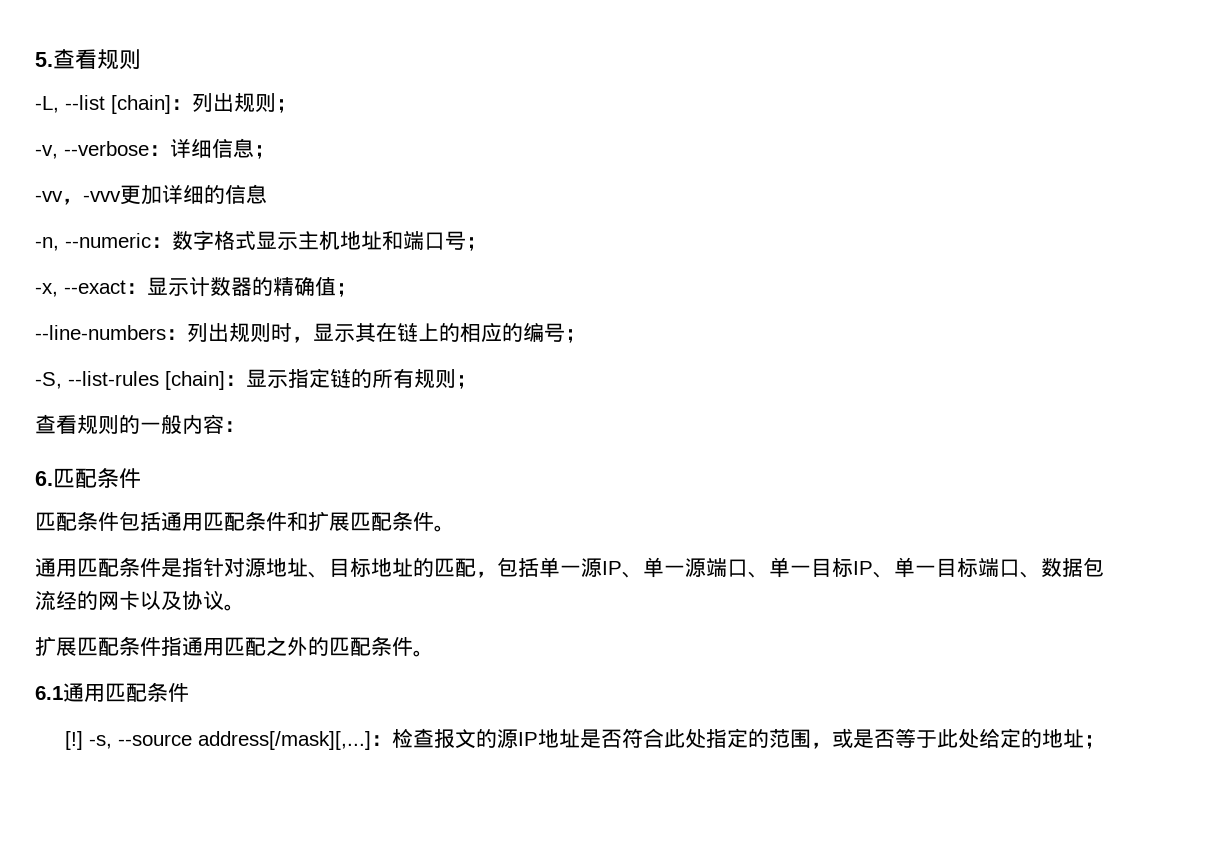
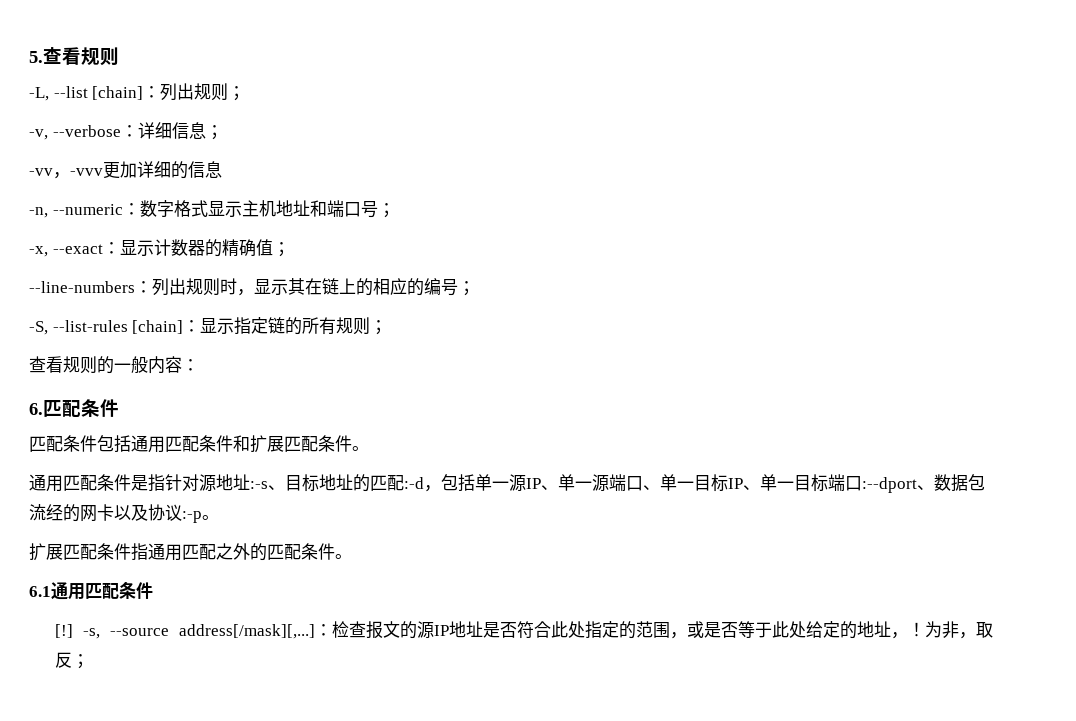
(308, 567) none -> [250,481,268,489] :-s
(476, 567) none -> [404,477,424,489] :-d
(1020, 568) none -> [862,477,917,493] :--dport
(224, 600) none -> [182,511,202,523] :-p
(1085, 738) none -> [891,621,993,639] [55,652,73,668] ，！为非，取反

